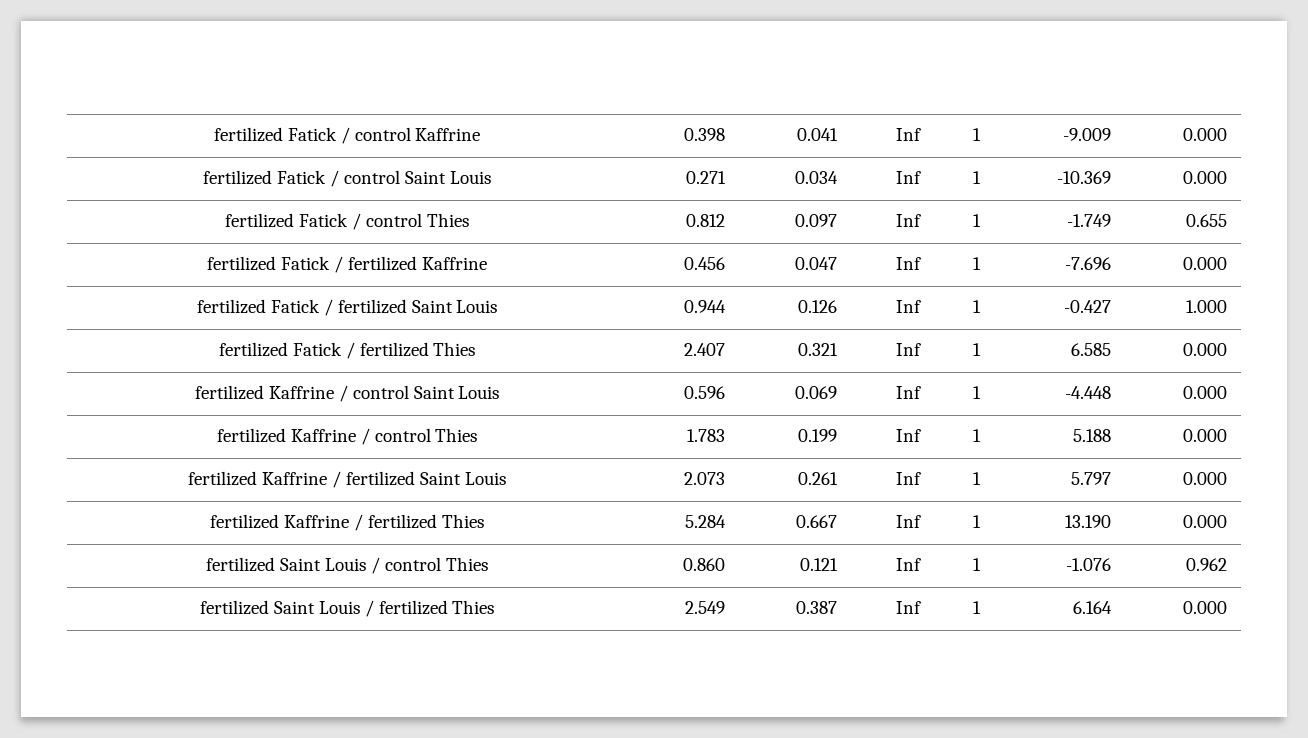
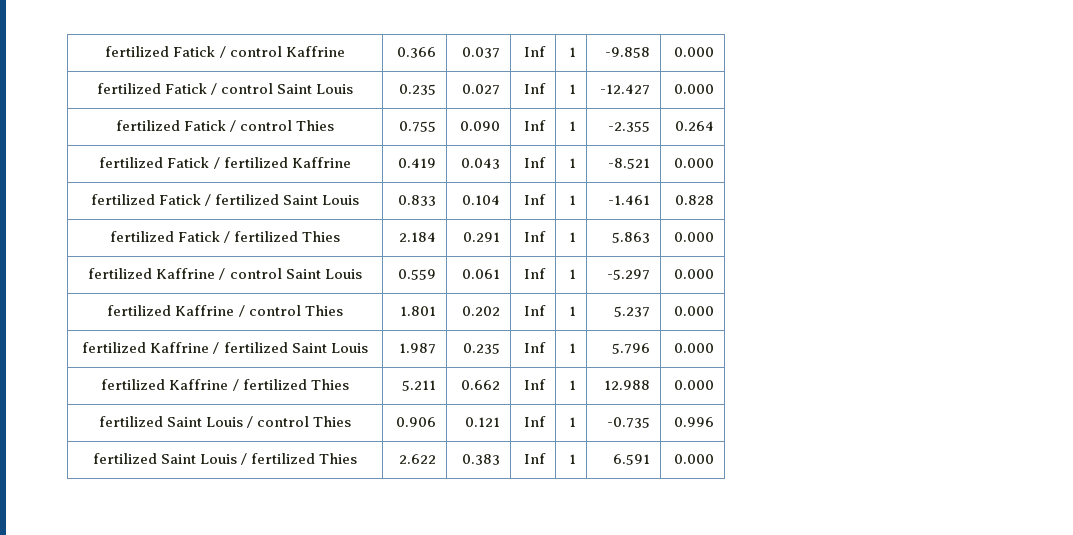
[684,128,726,141] [797,128,839,141] [896,128,922,141] [973,128,982,141] [1063,128,1112,141] 0.398 | 0.041 | Inf | 1 | -9.009 -> [396,47,436,58] [461,47,500,58] [523,46,546,57] [568,47,576,57] [604,47,650,58] 0.366 | 0.037 | Inf | 1 | -9.858
[686,171,727,184] [795,171,839,184] [896,171,922,184] [973,171,982,184] [1057,171,1112,184] 0.271 | 0.034 | Inf | 1 | -10.369 -> [398,84,436,95] [461,84,500,95] [523,83,546,94] [568,84,576,94] [599,84,650,95] 0.235 | 0.027 | Inf | 1 | -12.427
[686,214,726,227] [795,214,838,227] [896,214,922,227] [973,214,982,227] [1067,214,1112,227] [1186,214,1228,227] 0.812 | 0.097 | Inf | 1 | -1.749 | 0.655 -> [398,121,436,132] [459,121,500,131] [523,120,546,131] [568,121,576,131] [607,121,650,132] [674,121,714,131] 0.755 | 0.090 | Inf | 1 | -2.355 | 0.264
[684,257,726,270] [795,257,838,270] [896,257,922,270] [973,257,982,270] [1065,257,1112,270] 0.456 | 0.047 | Inf | 1 | -7.696 -> [397,158,436,168] [460,158,500,169] [523,157,546,168] [568,158,576,168] [607,158,650,169] 0.419 | 0.043 | Inf | 1 | -8.521
[684,300,727,313] [798,300,838,313] [896,300,922,313] [973,300,982,313] [1064,300,1112,313] [1186,300,1228,313] 0.944 | 0.126 | Inf | 1 | -0.427 | 1.000 -> [397,195,436,206] [461,195,500,205] [523,194,546,205] [568,195,576,205] [607,195,650,205] [674,195,714,205] 0.833 | 0.104 | Inf | 1 | -1.461 | 0.828
[684,343,726,356] [798,343,839,356] [896,343,922,356] [973,343,982,356] [1071,343,1112,356] 2.407 | 0.321 | Inf | 1 | 6.585 -> [398,232,436,242] [462,232,500,242] [523,231,546,242] [568,232,576,242] [611,232,650,243] 2.184 | 0.291 | Inf | 1 | 5.863
[684,386,726,399] [795,386,838,399] [896,386,922,399] [973,386,982,399] [1065,386,1112,399] 0.596 | 0.069 | Inf | 1 | -4.448 -> [397,269,436,280] [461,269,500,279] [523,268,546,279] [568,269,576,279] [606,269,650,280] 0.559 | 0.061 | Inf | 1 | -5.297
[687,429,726,442] [798,429,838,442] [896,429,922,442] [973,429,982,442] [1073,429,1112,442] 1.783 | 0.199 | Inf | 1 | 5.188 -> [399,306,436,316] [461,306,500,316] [523,305,546,316] [568,306,576,316] [613,306,650,317] 1.801 | 0.202 | Inf | 1 | 5.237
[684,472,726,485] [798,472,839,485] [896,472,922,485] [973,472,982,485] [1071,472,1112,485] 2.073 | 0.261 | Inf | 1 | 5.797 -> [398,343,436,354] [462,343,500,354] [523,342,546,353] [568,343,576,353] [611,343,650,354] 1.987 | 0.235 | Inf | 1 | 5.796
[685,515,727,528] [796,515,838,528] [896,515,922,528] [973,515,982,528] [1065,515,1112,528] 5.284 | 0.667 | Inf | 1 | 13.190 -> [401,380,436,391] [460,380,500,390] [523,379,546,390] [568,380,576,390] [603,380,650,390] 5.211 | 0.662 | Inf | 1 | 12.988
[683,558,726,571] 0.860 -> [395,417,436,427] 0.906
[1066,558,1112,571] [1186,558,1228,571] -1.076 | 0.962 -> [606,417,650,428] [673,417,714,427] -0.735 | 0.996
[685,601,726,614] [796,601,838,614] [896,601,922,614] [973,601,982,614] [1073,601,1113,614] 2.549 | 0.387 | Inf | 1 | 6.164 -> [398,454,436,464] [461,454,500,465] [523,453,546,464] [568,454,576,464] [612,454,650,465] 2.622 | 0.383 | Inf | 1 | 6.591

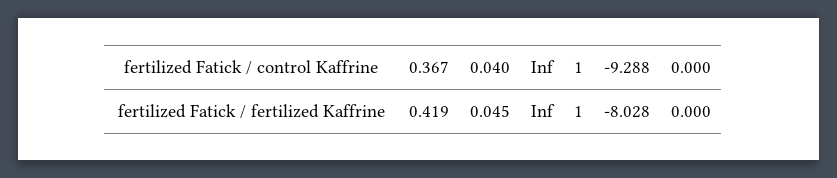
[396,47,436,58] [461,47,500,58] [523,46,546,57] [568,47,576,57] [604,47,650,58] [673,47,714,57] [96,83,354,95] [398,84,436,95] [461,84,500,95] [523,83,546,94] [568,84,576,94] [599,84,650,95] [673,84,714,94] [115,120,335,132] [398,121,436,132] [459,121,500,131] [523,120,546,131] [568,121,576,131] [607,121,650,132] [674,121,714,131] 0.366 | 0.037 | Inf | 1 | -9.858 | 0.000 // fertilized Fatick / control Saint Louis | 0.235 | 0.027 | Inf | 1 | -12.427 | 0.000 // fertilized Fatick / control Thies | 0.755 | 0.090 | Inf | 1 | -2.355 | 0.264 -> [409,61,450,73] [470,62,511,73] [531,60,556,73] [574,62,584,73] [604,62,651,74] [671,62,712,73] 0.367 | 0.040 | Inf | 1 | -9.288 | 0.000
[460,158,500,169] [523,157,546,168] [568,158,576,168] [607,158,650,169] [673,158,714,168] [90,194,360,206] [397,195,436,206] [461,195,500,205] [523,194,546,205] [568,195,576,205] [607,195,650,205] [674,195,714,205] [109,231,341,243] [398,232,436,242] [462,232,500,242] [523,231,546,242] [568,232,576,242] [611,232,650,243] [673,232,714,242] [88,268,362,280] [397,269,436,280] [461,269,500,279] [523,268,546,279] [568,269,576,279] [606,269,650,280] [673,269,714,279] [107,305,343,317] [399,306,436,316] [461,306,500,316] [523,305,546,316] [568,306,576,316] [613,306,650,317] [673,306,714,316] [82,342,368,354] [398,343,436,354] [462,343,500,354] [523,342,546,353] [568,343,576,353] [611,343,650,354] [673,343,714,353] [101,379,349,391] [401,380,436,391] [460,380,500,390] [523,379,546,390] [568,380,576,390] [603,380,650,390] [673,380,714,390] [98,416,352,428] [395,417,436,427] [464,417,500,427] [523,416,546,427] [568,417,576,427] [606,417,650,428] [673,417,714,427] [92,453,358,465] [398,454,436,464] [461,454,500,465] [523,453,546,464] [568,454,576,464] [612,454,650,465] [673,454,714,464] 0.043 | Inf | 1 | -8.521 | 0.000 // fertilized Fatick / fertilized Saint Louis | 0.833 | 0.104 | Inf | 1 | -1.461 | 0.828 // fertilized Fatick / fertilized Thies | 2.184 | 0.291 | Inf | 1 | 5.863 | 0.000 // fertilized Kaffrine / control Saint Louis | 0.559 | 0.061 | Inf | 1 | -5.297 | 0.000 // fertilized Kaffrine / control Thies | 1.801 | 0.202 | Inf | 1 | 5.237 | 0.000 // fertilized Kaffrine / fertilized Saint Louis | 1.987 | 0.235 | Inf | 1 | 5.796 | 0.000 // fertilized Kaffrine / fertilized Thies | 5.211 | 0.662 | Inf | 1 | 12.988 | 0.000 // fertilized Saint Louis / control Thies | 0.906 | 0.121 | Inf | 1 | -0.735 | 0.996 // fertilized Saint Louis / fertilized Thies | 2.622 | 0.383 | Inf | 1 | 6.591 | 0.000 -> [470,105,511,117] [531,104,556,117] [574,106,584,117] [604,106,651,118] [671,106,712,117] 0.045 | Inf | 1 | -8.028 | 0.000

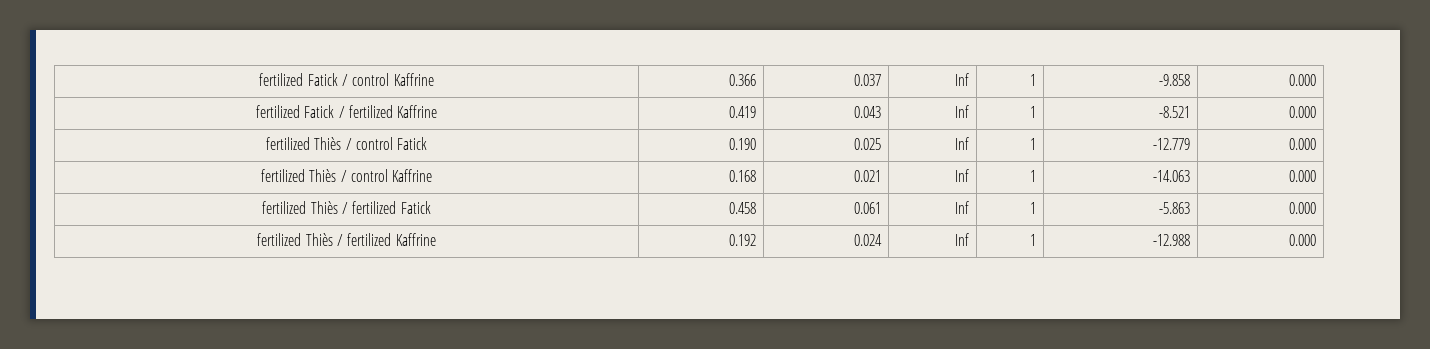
[409,61,450,73] [470,62,511,73] [531,60,556,73] [574,62,584,73] [604,62,651,74] 0.367 | 0.040 | Inf | 1 | -9.288 -> [729,74,757,86] [854,74,882,86] [955,73,970,86] [1030,74,1037,86] [1159,74,1191,86] 0.366 | 0.037 | Inf | 1 | -9.858
[470,105,511,117] [531,104,556,117] [574,106,584,117] [604,106,651,118] [671,106,712,117] 0.045 | Inf | 1 | -8.028 | 0.000 -> [854,106,882,118] [955,105,970,118] [1030,106,1037,118] [1159,106,1191,118] [1289,106,1317,118] [265,137,428,150] [729,138,757,150] [854,138,882,150] [955,137,970,150] [1030,138,1037,150] [1153,138,1191,150] [1289,138,1317,150] [260,169,433,182] [729,170,757,182] [854,170,882,182] [955,169,970,182] [1030,170,1037,182] [1153,170,1191,182] [1289,170,1317,182] [262,201,431,214] [729,202,757,214] [854,202,882,214] [955,201,970,214] [1030,202,1037,214] [1159,202,1191,214] [1289,202,1317,214] [257,233,436,246] [729,234,757,246] [854,234,883,246] [955,233,970,246] [1030,234,1037,246] [1153,234,1191,246] [1289,234,1317,246] 0.043 | Inf | 1 | -8.521 | 0.000 // fertilized Thiès / control Fatick | 0.190 | 0.025 | Inf | 1 | -12.779 | 0.000 // fertilized Thiès / control Kaffrine | 0.168 | 0.021 | Inf | 1 | -14.063 | 0.000 // fertilized Thiès / fertilized Fatick | 0.458 | 0.061 | Inf | 1 | -5.863 | 0.000 // fertilized Thiès / fertilized Kaffrine | 0.192 | 0.024 | Inf | 1 | -12.988 | 0.000

